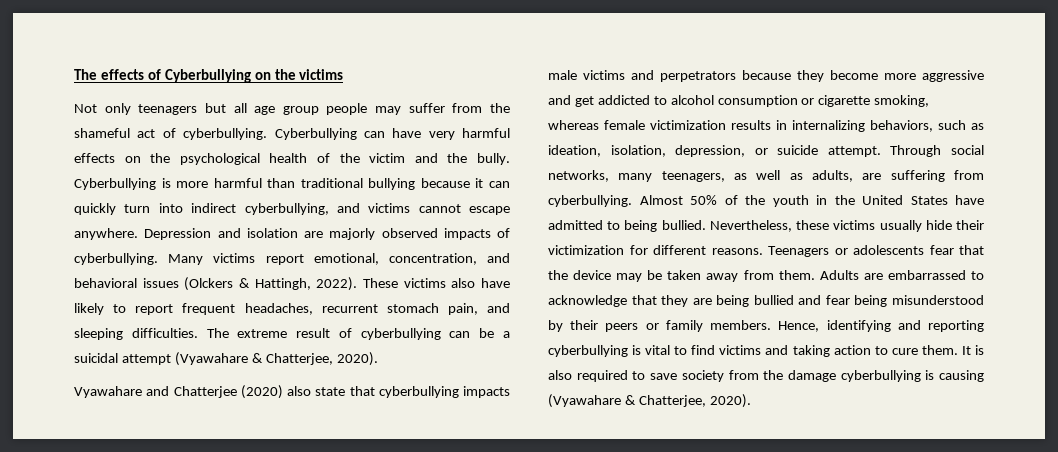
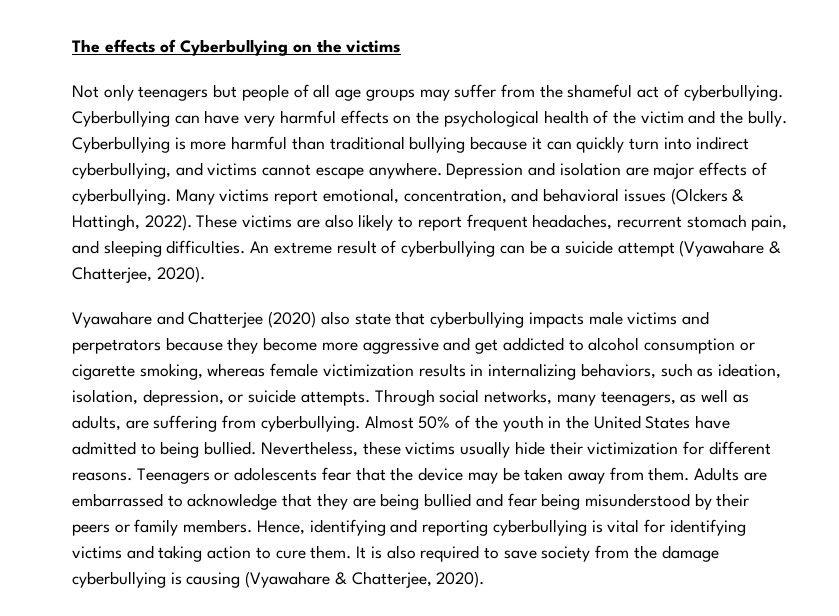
[233,103,368,115] all age group people -> [241,84,415,101] people of all age groups
[329,228,491,240] majorly observed impacts -> [653,162,747,179] major effects
[451,278,511,288] also have -> [296,214,354,228] are also
[206,328,229,338] The -> [250,241,270,253] An
[74,353,118,363] suicidal -> [564,240,613,254] suicide
[827,146,881,157] attempt. -> [300,391,370,406] attempts.
[674,345,716,355] to find -> [643,519,746,536] for identifying

